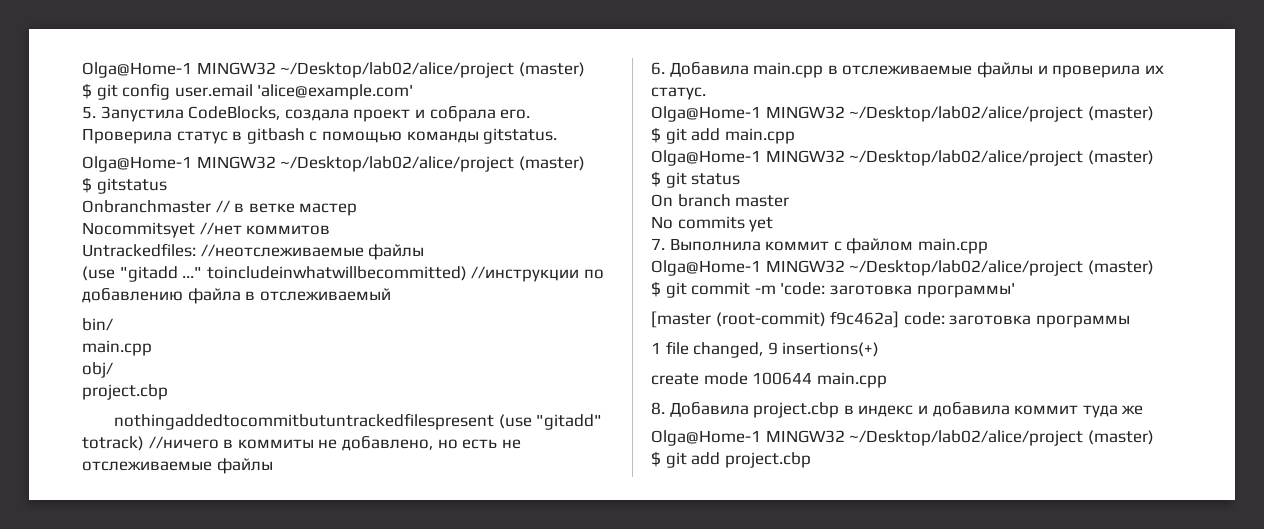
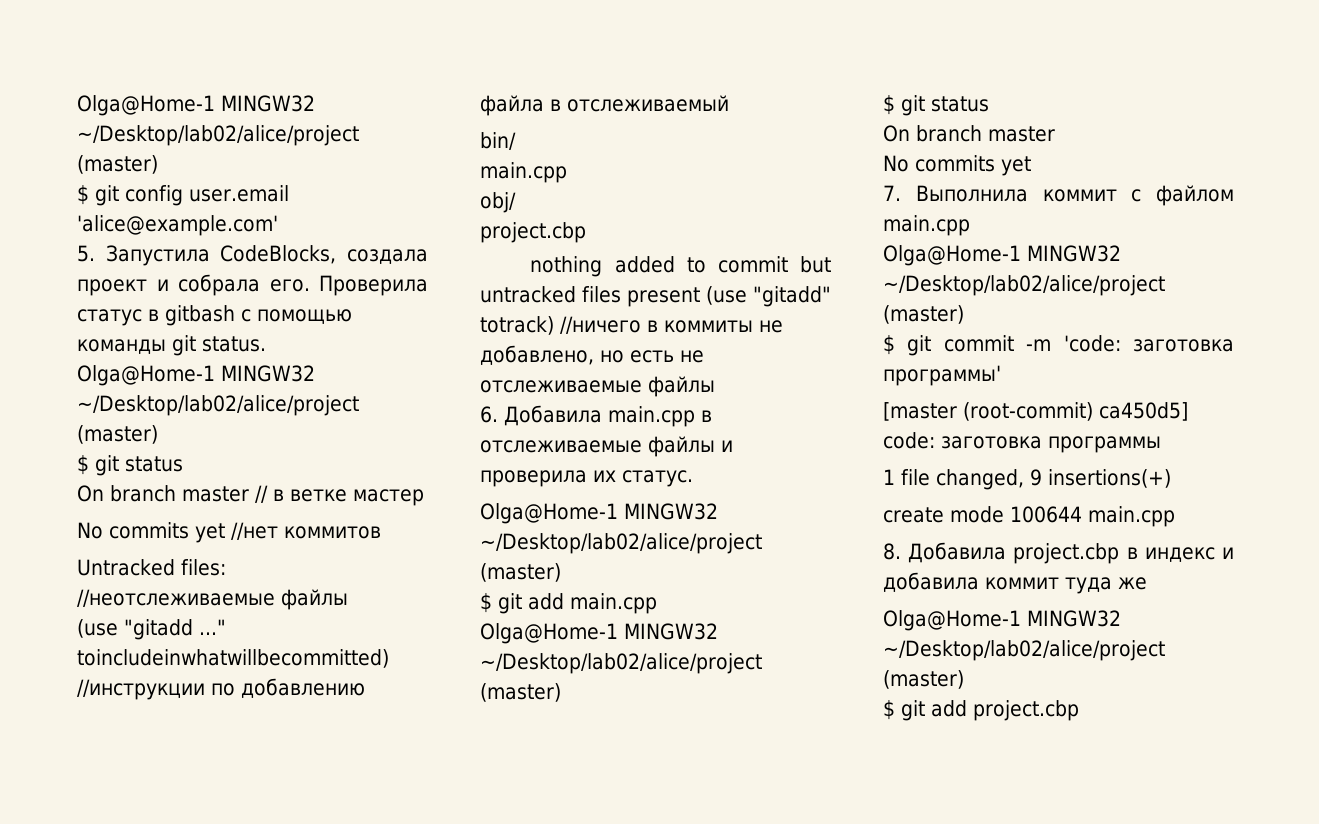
[483,128,558,144] [82,156,585,172] [82,177,167,194] [82,200,211,213] gitstatus. // Olga@Home-1 MINGW32 ~/Desktop/lab02/alice/project (master) // $ gitstatus // Onbranchmaster -> [172,335,266,356] [77,365,315,386] [77,395,359,416] [77,425,158,444] [77,455,183,476] [77,485,249,502] git status. // Olga@Home-1 MINGW32 ~/Desktop/lab02/alice/project (master) // $ git status // On branch master
[82,222,195,238] Nocommitsyet -> [77,522,225,543] No commits yet
[82,243,196,257] Untrackedfiles: -> [77,559,226,576] Untracked files:
[114,413,495,430] nothingaddedtocommitbutuntrackedfilespresent -> [530,256,831,277] [480,286,700,307] nothing added to commit but untracked files present
[830,311,900,328] f9c462a] -> [1099,402,1188,421] ca450d5]

